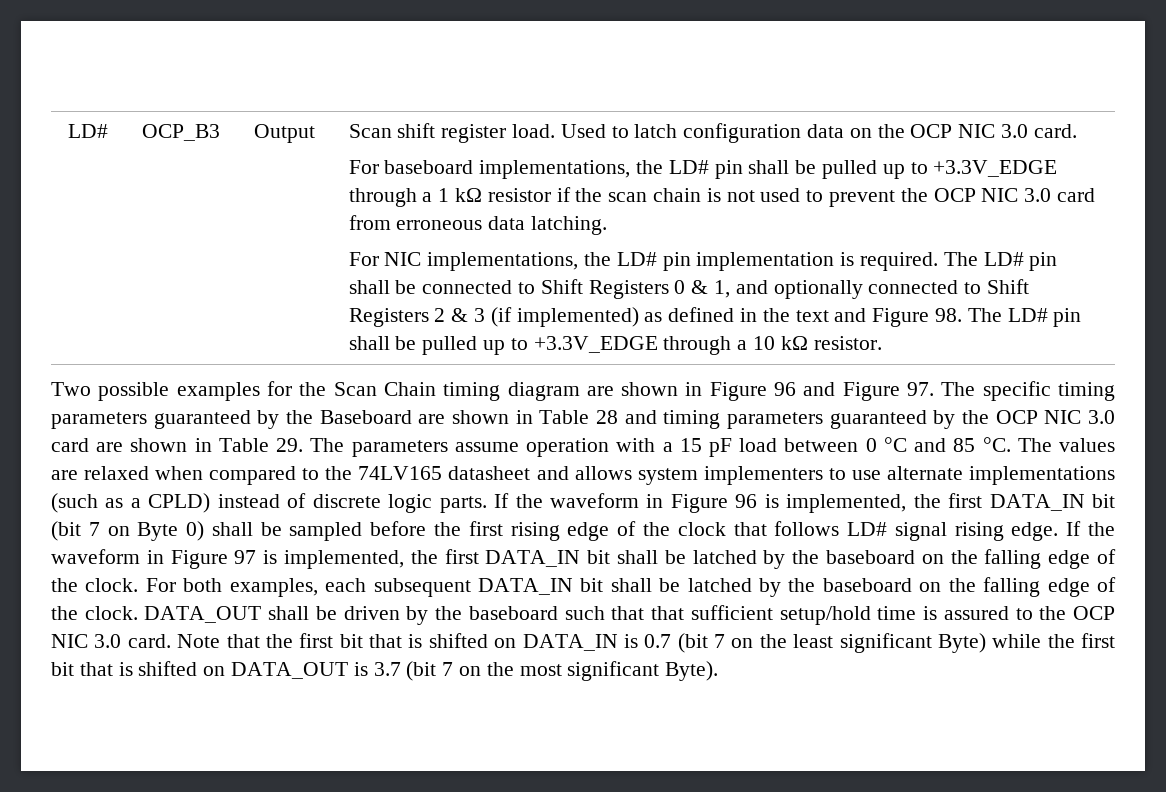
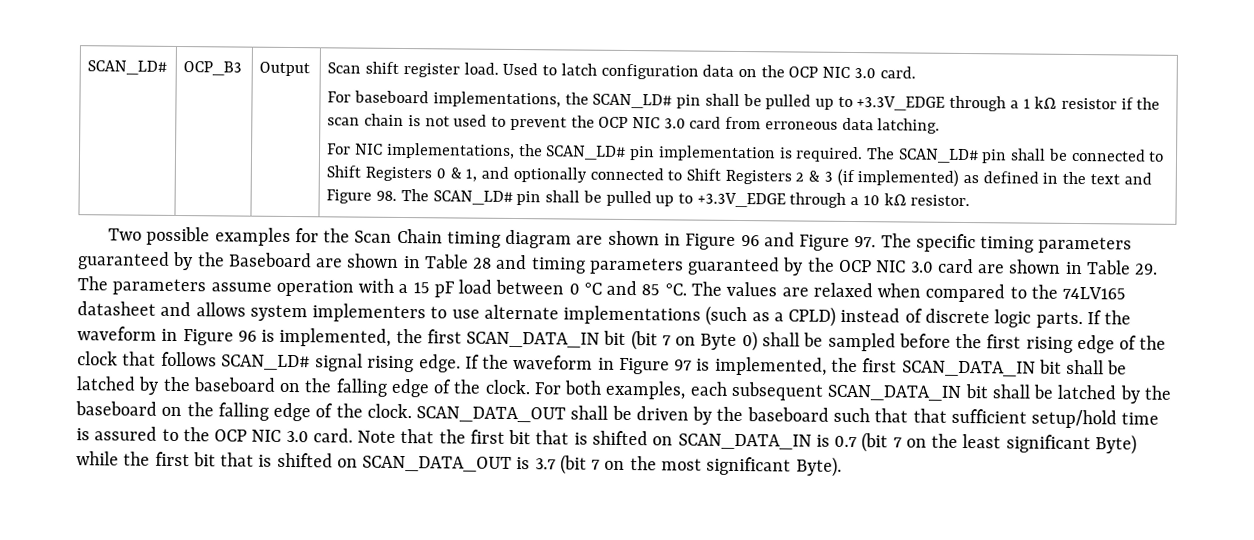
[67,124,108,138] LD# -> [87,60,168,75] SCAN_LD#
[668,160,709,174] LD# -> [592,93,673,109] SCAN_LD#
[616,252,657,266] LD# -> [545,145,627,160] SCAN_LD#
[983,252,1024,266] LD# -> [897,148,979,164] SCAN_LD#
[1007,308,1048,322] LD# -> [432,190,513,205] SCAN_LD#
[989,494,1085,511] DATA_IN -> [466,331,601,348] SCAN_DATA_IN
[847,522,888,536] LD# -> [220,354,311,371] SCAN_LD#
[485,550,581,567] DATA_IN -> [901,360,1036,377] SCAN_DATA_IN
[477,578,573,595] DATA_IN -> [827,384,962,401] SCAN_DATA_IN
[144,606,262,623] DATA_OUT -> [416,406,567,423] SCAN_DATA_OUT
[522,634,618,651] DATA_IN -> [677,433,812,450] SCAN_DATA_IN
[231,662,349,679] DATA_OUT -> [362,455,513,472] SCAN_DATA_OUT

